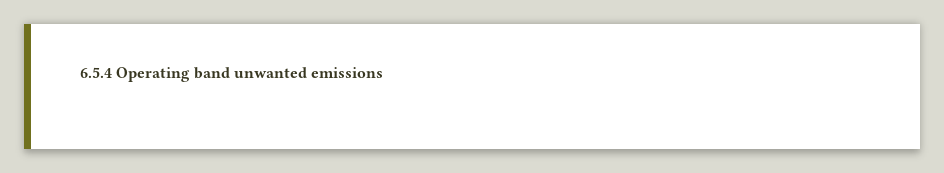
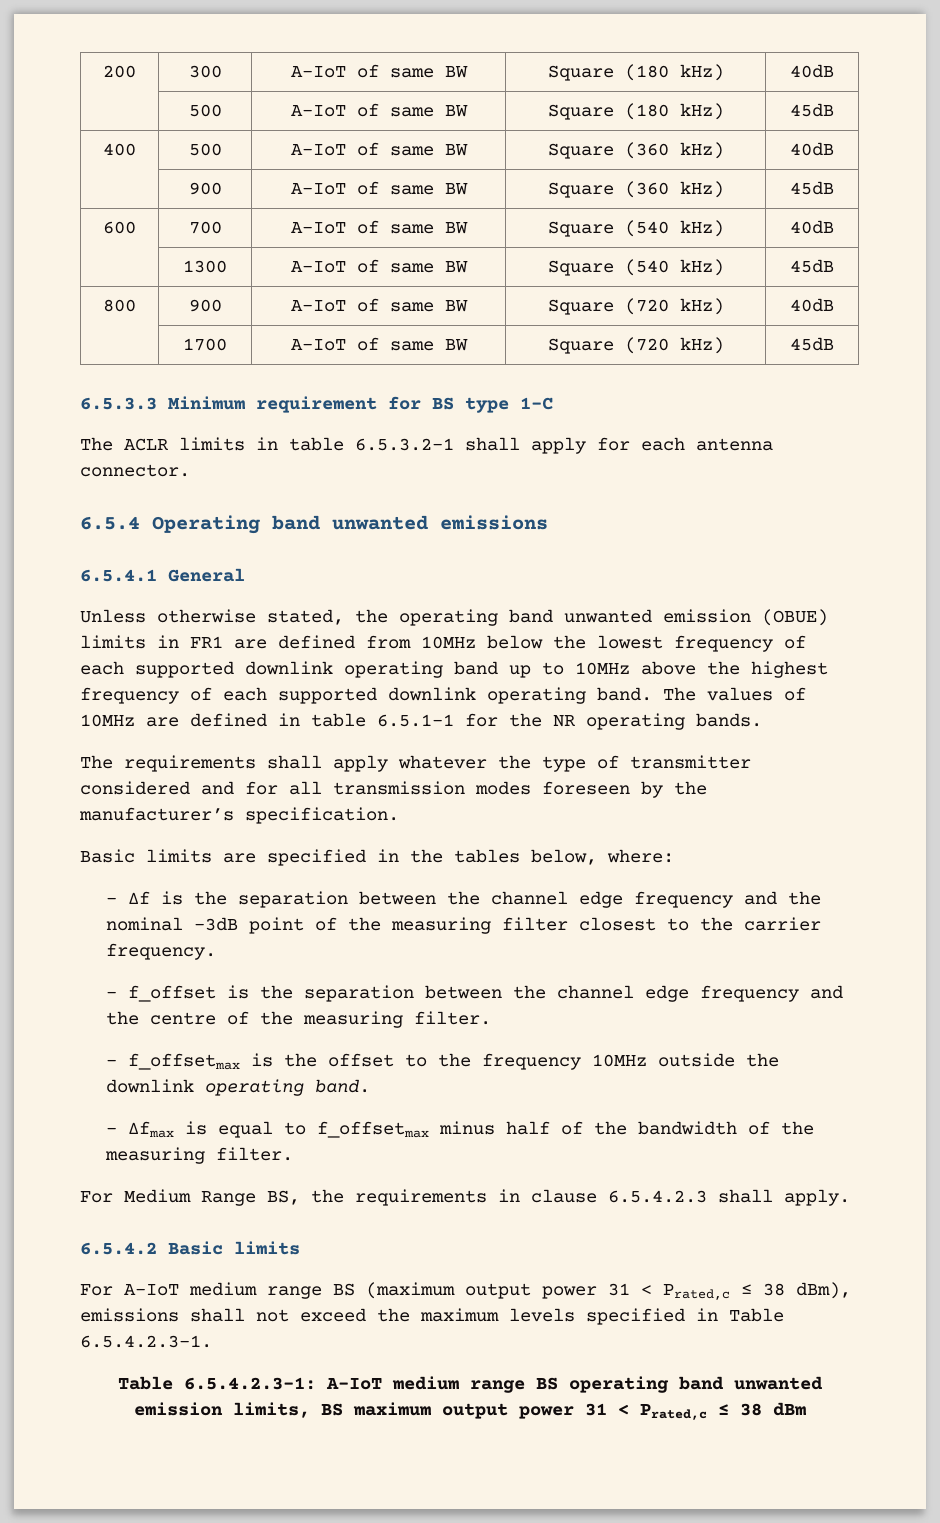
(80, 72) none -> [103,65,136,78] [188,65,222,78] [290,64,468,78] [547,64,724,81] [790,64,834,78] [188,104,222,117] [290,103,468,117] [547,103,724,120] [790,103,834,117] [103,143,136,156] [188,143,222,156] [290,142,468,156] [547,142,724,159] [790,142,834,156] [188,182,222,195] [290,181,468,195] [547,181,724,198] [790,181,834,195] [103,221,136,234] [188,221,222,234] [290,220,468,234] [547,220,724,237] [790,220,834,234] [183,260,227,273] [290,259,468,273] [547,259,724,276] [790,259,834,273] [103,299,136,312] [188,299,222,312] [290,298,468,312] [547,298,724,315] [790,298,834,312] [183,338,227,351] [290,337,468,351] [547,337,724,354] [790,337,834,351] [80,396,553,413] [80,437,773,454] [80,464,190,477] 200 | 300 | A-IoT of same BW | Square (180 kHz) | 40dB // | 500 | A-IoT of same BW | Square (180 kHz) | 45dB // 400 | 500 | A-IoT of same BW | Square (360 kHz) | 40dB // | 900 | A-IoT of same BW | Square (360 kHz) | 45dB // 600 | 700 | A-IoT of same BW | Square (540 kHz) | 40dB // | 1300 | A-IoT of same BW | Square (540 kHz) | 45dB // 800 | 900 | A-IoT of same BW | Square (720 kHz) | 40dB // | 1700 | A-IoT of same BW | Square (720 kHz) | 45dB // 6.5.3.3 Minimum requirement for BS type 1-C // The ACLR limits in table 6.5.3.2-1 shall apply for each antenna connector. //
(384, 72) none -> [80,568,245,582] [80,609,828,626] [80,635,806,652] [80,661,828,678] [80,687,806,704] [80,713,762,730] [80,755,751,772] [80,781,707,798] [79,807,399,824] [80,849,674,866] [106,891,822,908] [106,917,822,934] [106,943,217,960] [106,985,844,1002] [106,1011,492,1028] [106,1053,780,1070] [106,1079,371,1096] [106,1121,815,1138] [105,1147,294,1164] [80,1189,850,1206] [80,1241,300,1255] [80,1282,851,1300] [80,1308,784,1325] [80,1335,212,1348] [118,1376,823,1393] [134,1402,806,1420] // 6.5.4.1 General // Unless otherwise stated, the operating band unwanted emission (OBUE) limits in FR1 are defined from 10MHz below the lowest frequency of each supported downlink operating band up to 10MHz above the highest frequency of each supported downlink operating band. The values of 10MHz are defined in table 6.5.1-1 for the NR operating bands. // The requirements shall apply whatever the type of transmitter considered and for all transmission modes foreseen by the manufacturer’s specification. // Basic limits are specified in the tables below, where: // - Δf is the separation between the channel edge frequency and the nominal -3dB point of the measuring filter closest to the carrier frequency. // - f_offset is the separation between the channel edge frequency and the centre of the measuring filter. // - f_offsetmax is the offset to the frequency 10MHz outside the downlink operating band. // - Δfmax is equal to f_offsetmax minus half of the bandwidth of the measuring filter. // For Medium Range BS, the requirements in clause 6.5.4.2.3 shall apply. // 6.5.4.2 Basic limits // For A-IoT medium range BS (maximum output power 31 < Prated,c ≤ 38 dBm), emissions shall not exceed the maximum levels specified in Table 6.5.4.2.3-1. // Table 6.5.4.2.3-1: A-IoT medium range BS operating band unwanted emission limits, BS maximum output power 31 < Prated,c ≤ 38 dBm

